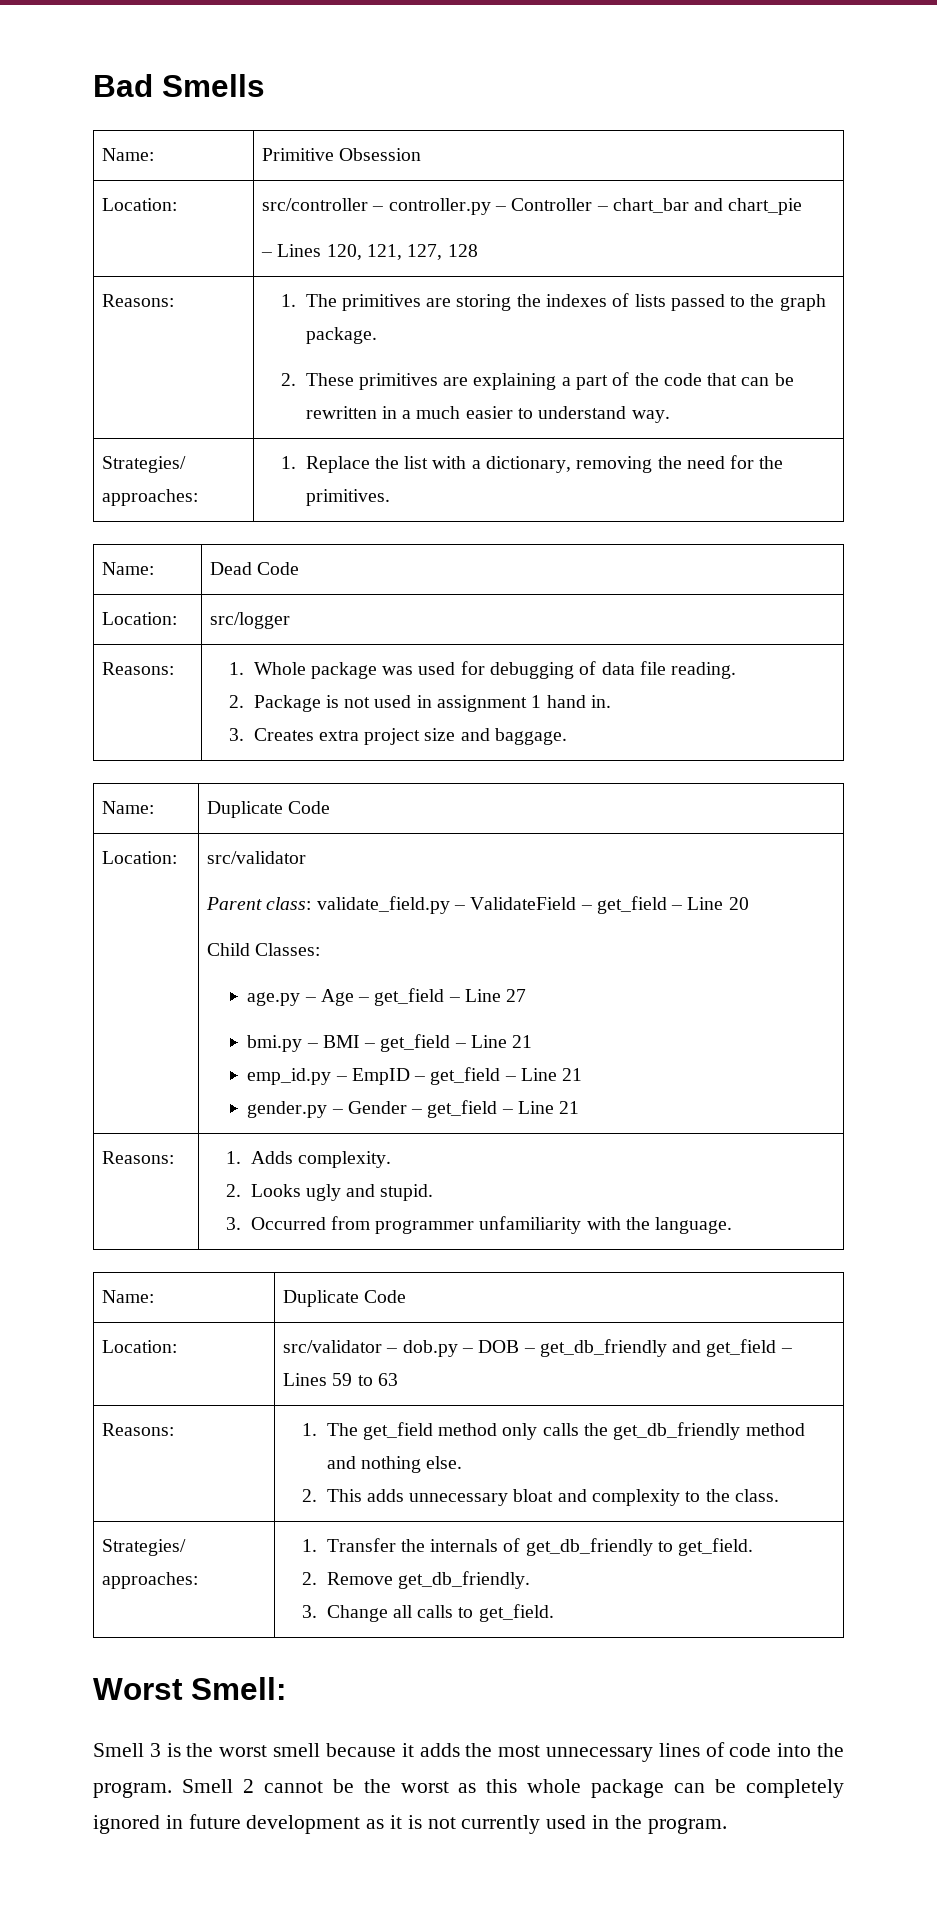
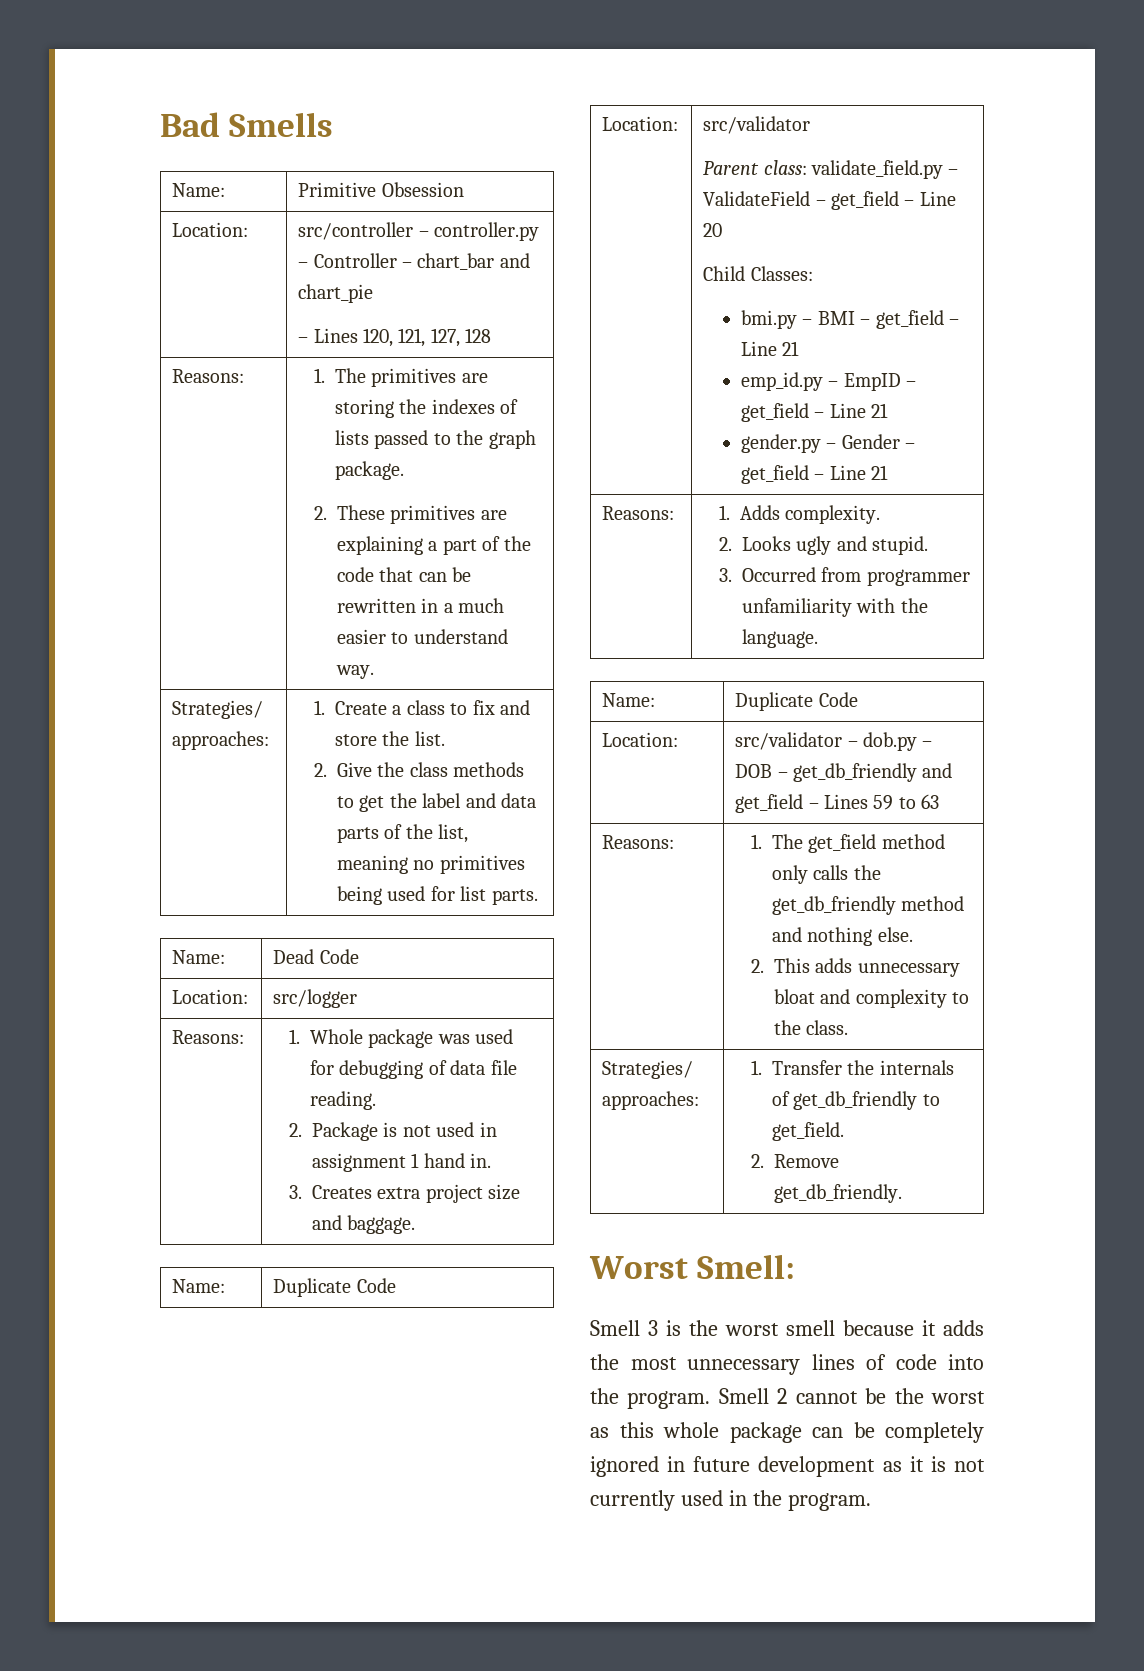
[305,455,784,473] [305,489,390,506] Replace the list with a dictionary, removing the need for the primitives. -> [335,700,531,715] [335,731,445,746] [314,762,525,777] [337,793,537,812] [337,824,469,843] [337,855,525,874] [337,886,538,905] Create a class to fix and store the list. // 2. Give the class methods to get the label and data parts of the list, meaning no primitives being used for list parts.
[247,988,527,1006] // age.py – Age – get_field – Line 27 -> (813, 273) none
[301,1604,554,1622] // 3. Change all calls to get_field. -> (903, 1193) none

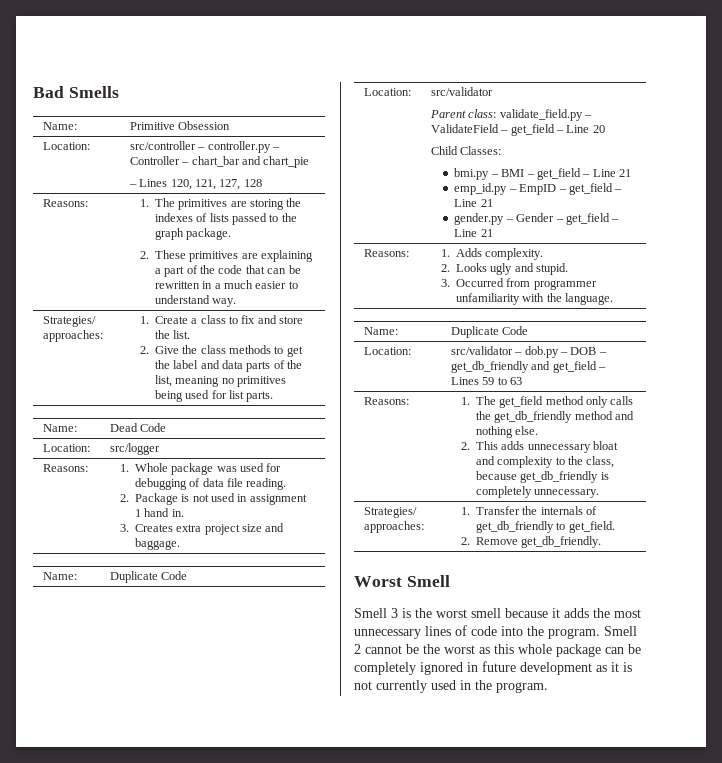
[806,1020,849,1035] class. -> [586,456,615,468] [475,471,609,483] [475,486,600,498] class, because get_db_friendly is completely unnecessary.
[697,1254,796,1279] Smell: -> [406,575,450,587] Smell

